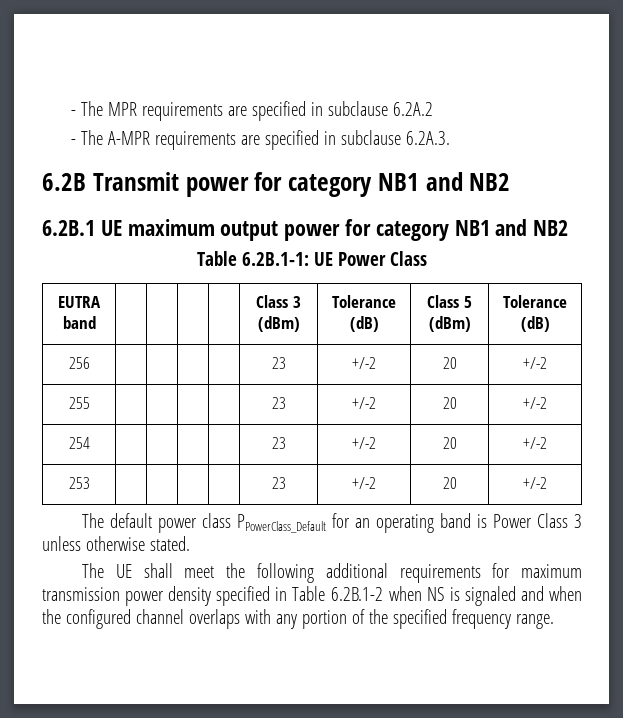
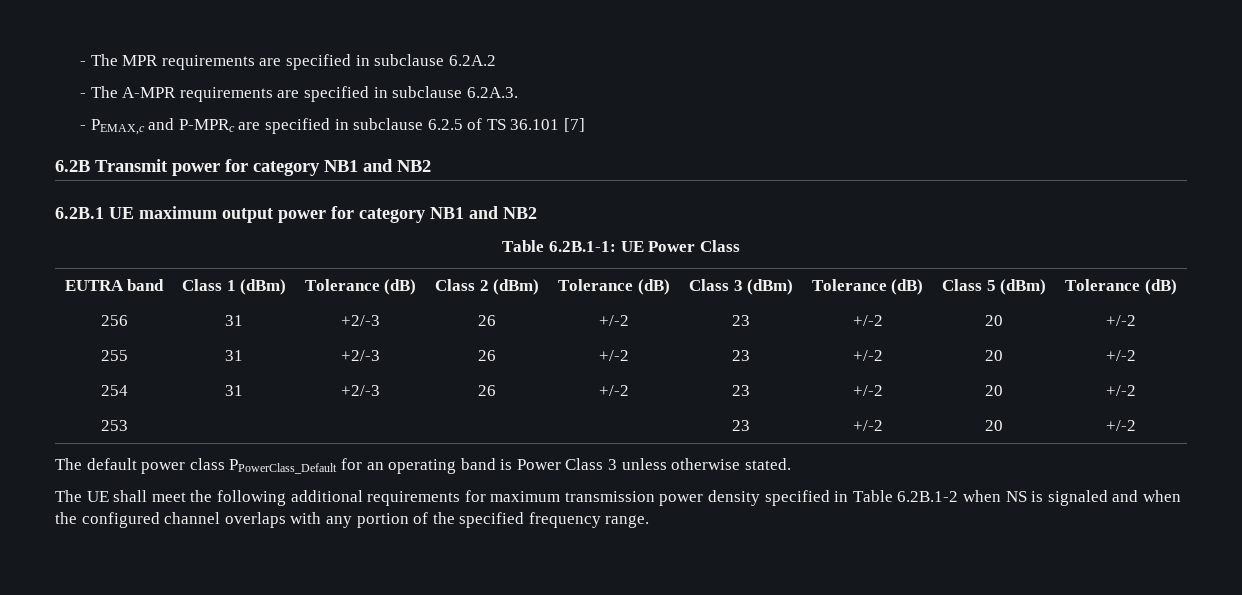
(451, 138) none -> [79,118,586,135] // - PEMAX,c and P-MPRc are specified in subclause 6.2.5 of TS 36.101 [7]
(96, 322) | | | -> [181,279,287,295] [304,279,417,295] [434,279,540,295] [558,279,670,295] Class 1 (dBm) | Tolerance (dB) | Class 2 (dBm) | Tolerance (dB)
(90, 363) | | | -> [225,315,243,326] [341,315,380,326] [478,315,496,326] [599,315,629,326] 31 | +2/-3 | 26 | +/-2
(90, 403) | | | -> [225,350,243,361] [341,350,380,361] [478,350,496,361] [599,350,629,361] 31 | +2/-3 | 26 | +/-2
(90, 443) | | | -> [225,385,243,396] [341,385,380,396] [478,385,496,396] [599,385,629,396] 31 | +2/-3 | 26 | +/-2

